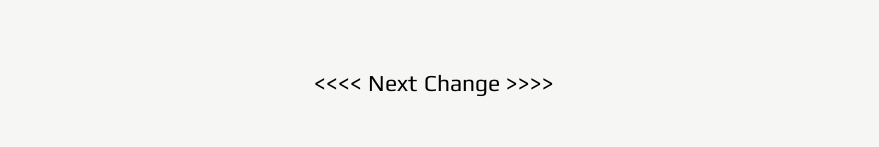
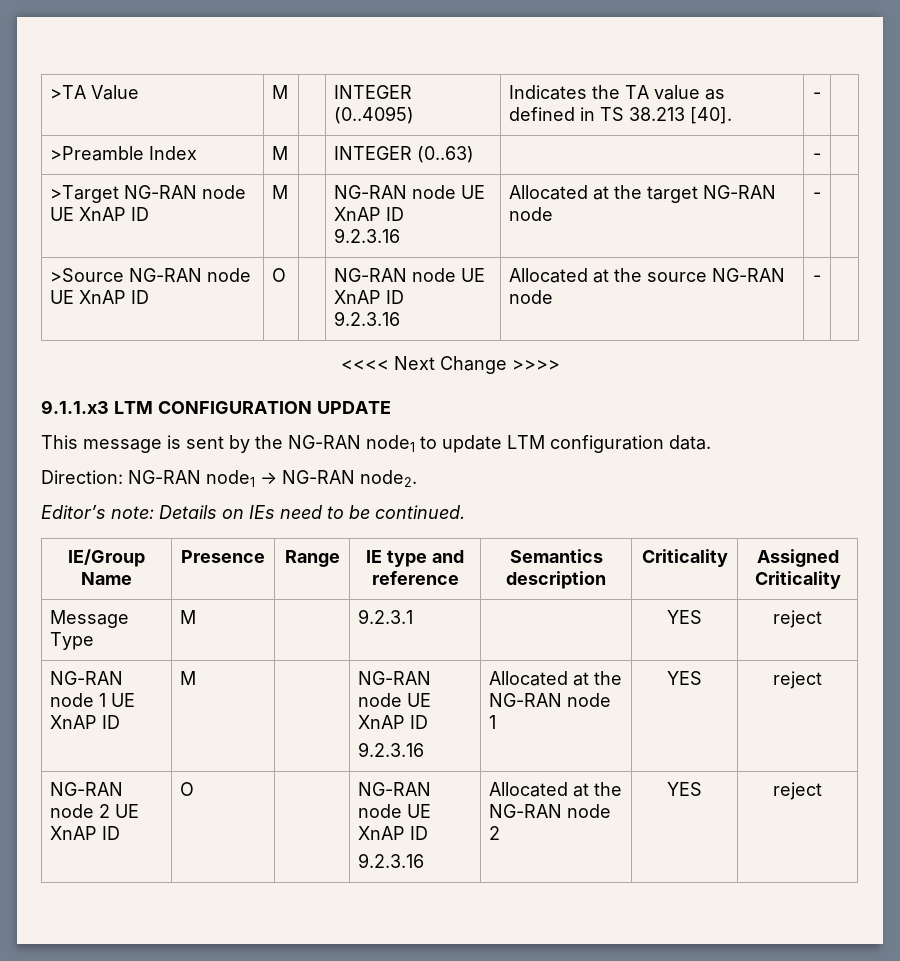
[314,74,554,97] <<<< Next Change >>>> -> [50,85,140,100] [272,85,289,99] [334,85,413,99] [334,106,415,124] [509,85,726,100] [509,107,733,124] [813,92,821,99] [50,146,198,161] [272,146,289,160] [334,146,475,163] [813,153,821,160] [50,185,247,203] [50,207,150,221] [272,185,289,199] [334,185,486,199] [334,207,405,221] [334,228,401,243] [509,185,777,203] [509,207,554,221] [813,192,821,199] [50,268,252,282] [50,290,150,304] [272,268,287,282] [334,268,486,282] [334,290,405,304] [334,311,401,326] [509,268,786,283] [509,290,554,304] [813,275,821,282] [340,356,560,374] [41,400,391,414] [41,435,711,453] [41,470,417,487] [41,505,465,519] [68,549,145,567] [81,572,132,585] [181,550,265,563] [284,550,340,567] [366,550,464,567] [371,571,459,585] [509,549,603,563] [506,571,606,589] [641,549,728,567] [756,549,839,567] [754,571,841,589] [50,610,130,628] [50,632,95,650] [180,610,197,624] [358,609,414,624] [667,610,702,624] [773,610,822,628] [50,671,124,685] [50,693,136,707] [50,715,121,729] [180,671,197,685] [358,671,432,685] [358,693,432,707] [358,715,429,729] [358,742,425,757] [489,671,623,686] [489,693,612,707] [489,715,497,729] [667,671,702,685] [773,671,822,689] [50,782,124,796] [50,804,140,818] [50,826,121,840] [180,782,195,796] [358,782,432,796] [358,804,432,818] [358,826,429,840] [358,853,425,868] [489,782,623,797] [489,804,612,818] [489,826,501,840] [667,782,702,796] [773,782,822,800] >TA Value | M | | INTEGER (0..4095) | Indicates the TA value as defined in TS 38.213 [40]. | - | // >Preamble Index | M | | INTEGER (0..63) | | - | // >Target NG-RAN node UE XnAP ID | M | | NG-RAN node UE XnAP ID // 9.2.3.16 | Allocated at the target NG-RAN node | - | // >Source NG-RAN node UE XnAP ID | O | | NG-RAN node UE XnAP ID // 9.2.3.16 | Allocated at the source NG-RAN node | - | // <<<< Next Change >>>> // 9.1.1.x3 LTM CONFIGURATION UPDATE // This message is sent by the NG-RAN node1 to update LTM configuration data. // Direction: NG-RAN node1 → NG-RAN node2. // Editor’s note: Details on IEs need to be continued. // IE/Group Name | Presence | Range | IE type and reference | Semantics description | Criticality | Assigned Criticality // Message Type | M | | 9.2.3.1 | | YES | reject // NG-RAN node 1 UE XnAP ID | M | | NG-RAN node UE XnAP ID // 9.2.3.16 | Allocated at the NG-RAN node 1 | YES | reject // NG-RAN node 2 UE XnAP ID | O | | NG-RAN node UE XnAP ID // 9.2.3.16 | Allocated at the NG-RAN node 2 | YES | reject

